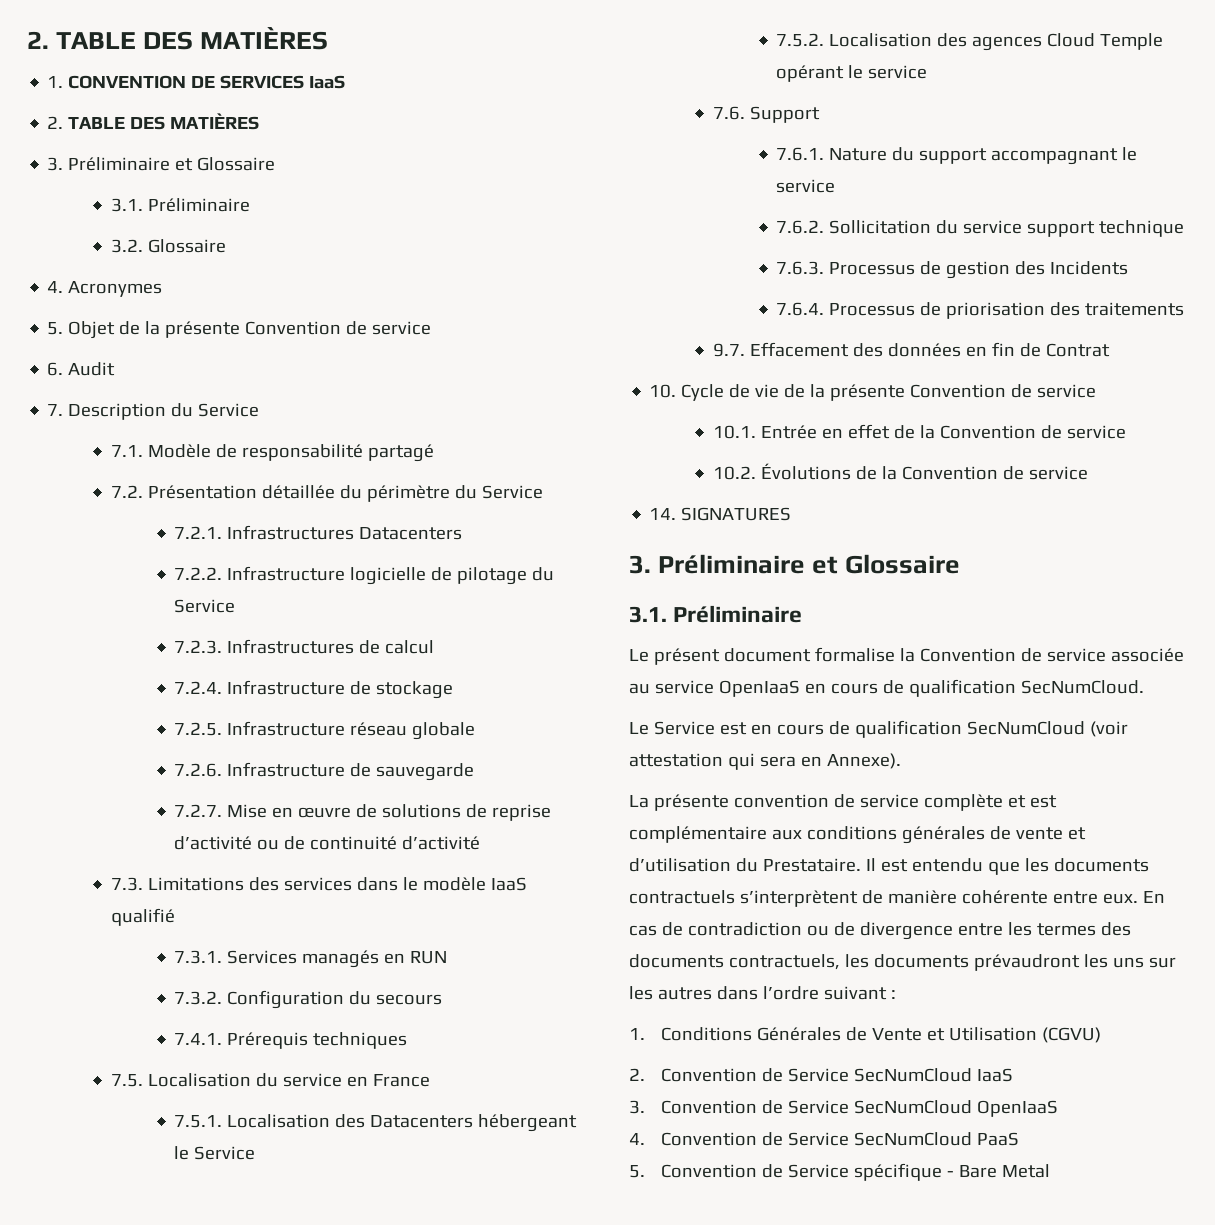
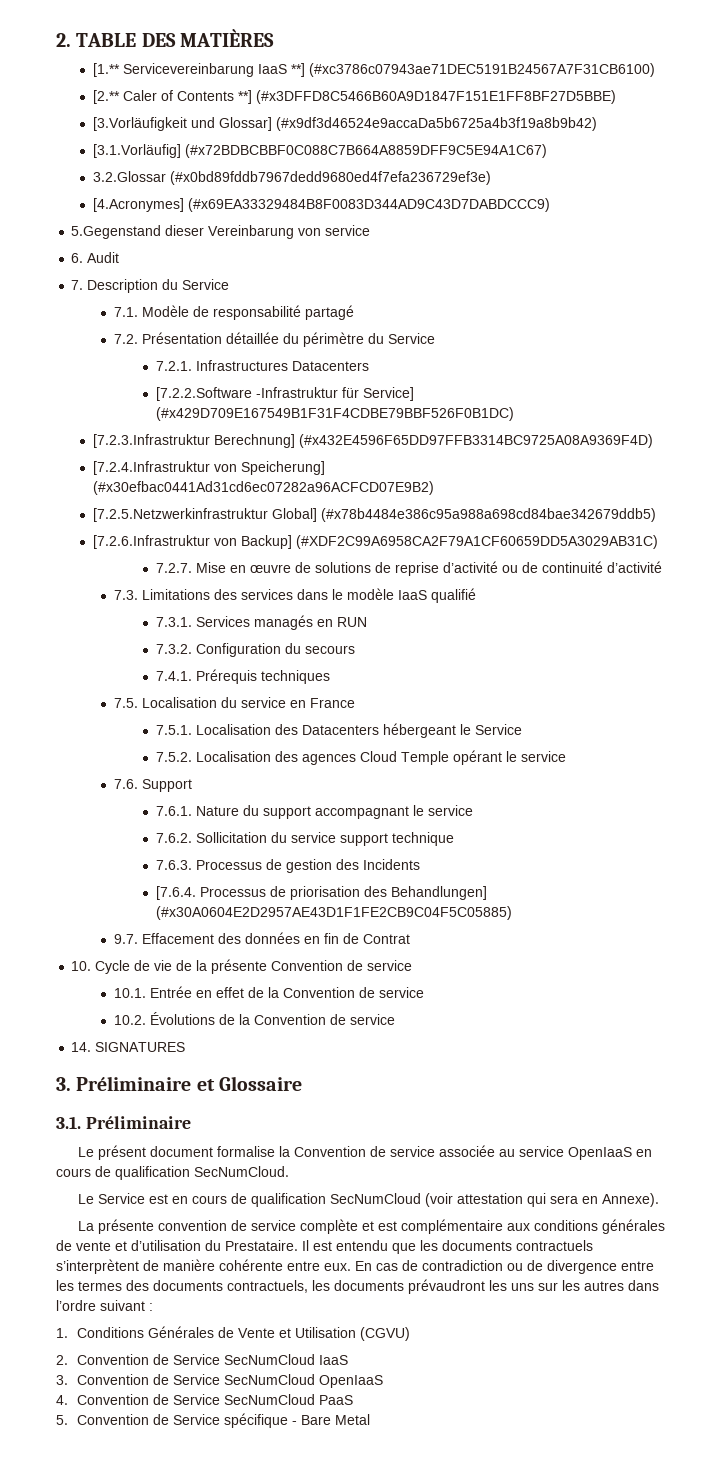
[27,27,329,50] [47,75,346,89] [47,113,260,130] [47,157,276,171] [110,198,250,212] [110,239,226,253] [47,281,163,297] [47,321,368,339] 2. TABLE DES MATIÈRES // 1. CONVENTION DE SERVICES IaaS // 2. TABLE DES MATIÈRES // 3. Préliminaire et Glossaire // 3.1. Préliminaire // 3.2. Glossaire // 4. Acronymes // 5. Objet de la présente Convention de -> [56,29,275,47] [92,63,655,77] [92,90,616,104] [92,117,597,131] [92,144,547,158] [92,171,491,185] [92,198,550,212] [71,225,322,239] 2. TABLE DES MATIÈRES // [1.** Servicevereinbarung IaaS **] (#xc3786c07943ae71DEC5191B24567A7F31CB6100) // [2.** Caler of Contents **] (#x3DFFD8C5466B60A9D1847F151E1FF8BF27D5BBE) // [3.Vorläufigkeit und Glossar] (#x9df3d46524e9accaDa5b6725a4b3f19a8b9b42) // [3.1.Vorläufig] (#x72BDBCBBF0C088C7B664A8859DFF9C5E94A1C67) // 3.2.Glossar (#x0bd89fddb7967dedd9680ed4f7efa236729ef3e) // [4.Acronymes] (#x69EA33329484B8F0083D344AD9C43D7DABDCCC9) // 5.Gegenstand dieser Vereinbarung von
[174,566,555,585] [174,599,236,613] [174,639,435,654] [174,680,454,699] [174,721,476,740] [174,762,475,781] 7.2.2. Infrastructure logicielle de pilotage du Service // 7.2.3. Infrastructures de calcul // 7.2.4. Infrastructure de stockage // 7.2.5. Infrastructure réseau globale // 7.2.6. Infrastructure de sauvegarde -> [155,387,414,401] [155,407,514,421] [92,434,653,448] [92,461,325,475] [92,481,434,495] [92,508,656,522] [92,535,658,549] [7.2.2.Software -Infrastruktur für Service] (#x429D709E167549B1F31F4CDBE79BBF526F0B1DC) // [7.2.3.Infrastruktur Berechnung] (#x432E4596F65DD97FFB3314BC9725A08A9369F4D) // [7.2.4.Infrastruktur von Speicherung] (#x30efbac0441Ad31cd6ec07282a96ACFCD07E9B2) // [7.2.5.Netzwerkinfrastruktur Global] (#x78b4484e386c95a988a698cd84bae342679ddb5) // [7.2.6.Infrastruktur von Backup] (#XDF2C99A6958CA2F79A1CF60659DD5A3029AB31C)
[776,302,825,316] 7.6.4. -> [155,886,196,900] [7.6.4.
[1085,302,1185,316] traitements -> [390,886,487,900] [155,906,512,920] Behandlungen] (#x30A0604E2D2957AE43D1F1FE2CB9C04F5C05885)

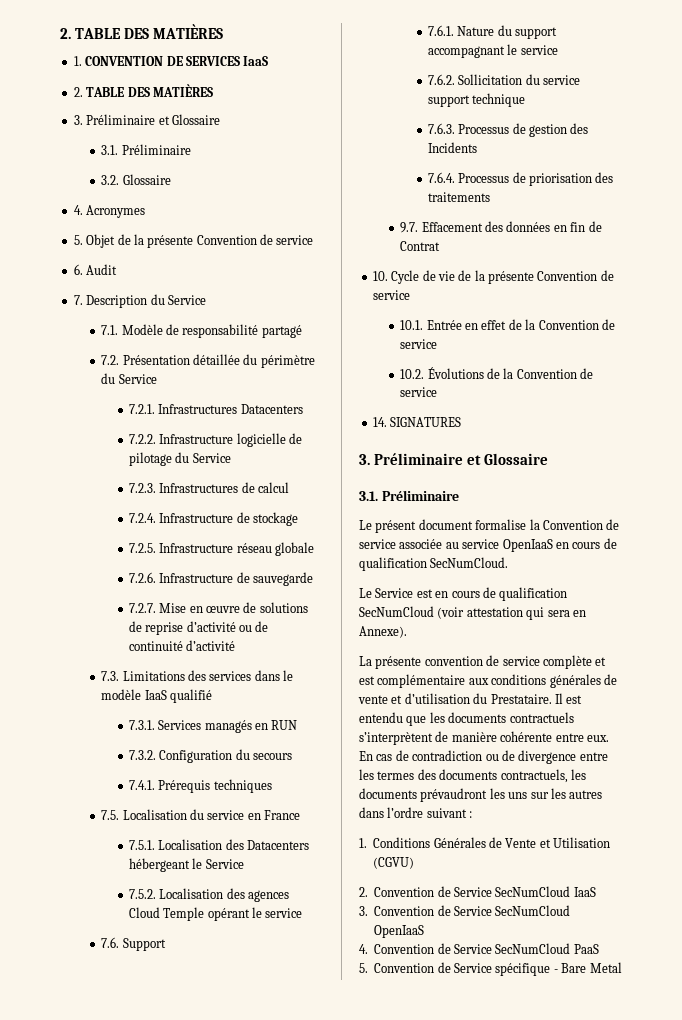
[56,29,275,47] [92,63,655,77] [92,90,616,104] [92,117,597,131] [92,144,547,158] [92,171,491,185] [92,198,550,212] [71,225,322,239] 2. TABLE DES MATIÈRES // [1.** Servicevereinbarung IaaS **] (#xc3786c07943ae71DEC5191B24567A7F31CB6100) // [2.** Caler of Contents **] (#x3DFFD8C5466B60A9D1847F151E1FF8BF27D5BBE) // [3.Vorläufigkeit und Glossar] (#x9df3d46524e9accaDa5b6725a4b3f19a8b9b42) // [3.1.Vorläufig] (#x72BDBCBBF0C088C7B664A8859DFF9C5E94A1C67) // 3.2.Glossar (#x0bd89fddb7967dedd9680ed4f7efa236729ef3e) // [4.Acronymes] (#x69EA33329484B8F0083D344AD9C43D7DABDCCC9) // 5.Gegenstand dieser Vereinbarung von -> [60,24,223,39] [73,56,269,66] [73,84,213,97] [73,114,220,125] [101,144,191,155] [101,174,171,185] [73,205,146,218] [73,234,273,248] 2. TABLE DES MATIÈRES // 1. CONVENTION DE SERVICES IaaS // 2. TABLE DES MATIÈRES // 3. Préliminaire et Glossaire // 3.1. Préliminaire // 3.2. Glossaire // 4. Acronymes // 5. Objet de la présente Convention de
[155,387,414,401] [155,407,514,421] [92,434,653,448] [92,461,325,475] [92,481,434,495] [92,508,656,522] [92,535,658,549] [7.2.2.Software -Infrastruktur für Service] (#x429D709E167549B1F31F4CDBE79BBF526F0B1DC) // [7.2.3.Infrastruktur Berechnung] (#x432E4596F65DD97FFB3314BC9725A08A9369F4D) // [7.2.4.Infrastruktur von Speicherung] (#x30efbac0441Ad31cd6ec07282a96ACFCD07E9B2) // [7.2.5.Netzwerkinfrastruktur Global] (#x78b4484e386c95a988a698cd84bae342679ddb5) // [7.2.6.Infrastruktur von Backup] (#XDF2C99A6958CA2F79A1CF60659DD5A3029AB31C) -> [128,433,303,447] [128,452,231,466] [128,482,290,493] [128,512,299,526] [128,542,315,556] [128,572,314,586] 7.2.2. Infrastructure logicielle de pilotage du Service // 7.2.3. Infrastructures de calcul // 7.2.4. Infrastructure de stockage // 7.2.5. Infrastructure réseau globale // 7.2.6. Infrastructure de sauvegarde
[155,886,196,900] [7.6.4. -> [427,172,455,183] 7.6.4.
[390,886,487,900] [155,906,512,920] Behandlungen] (#x30A0604E2D2957AE43D1F1FE2CB9C04F5C05885) -> [427,192,490,202] traitements

